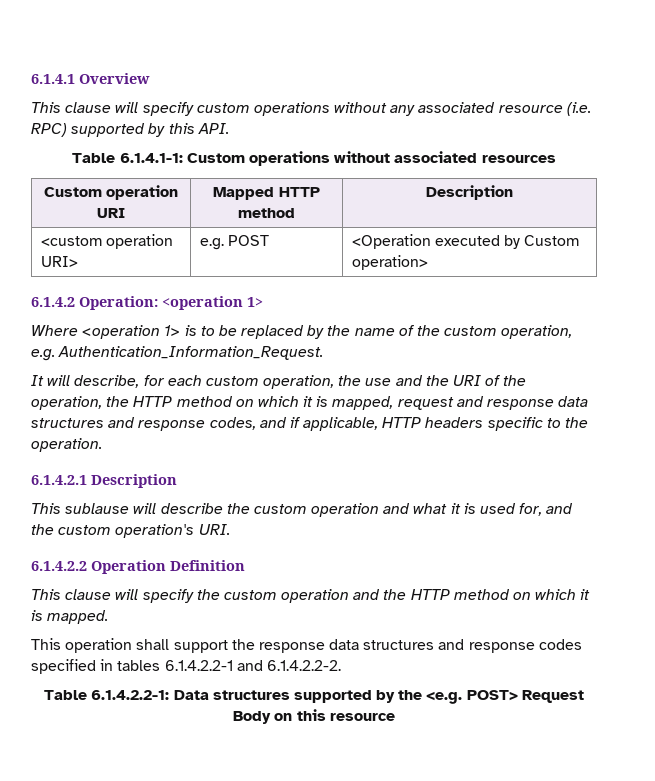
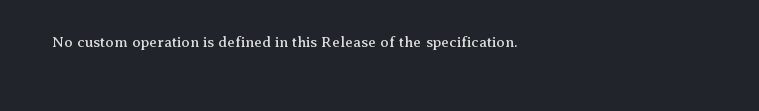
[31,73,150,84] [31,102,591,116] [31,123,229,137] [72,151,556,166] [43,185,179,200] [97,208,125,218] [213,187,320,200] [238,208,295,218] [426,185,513,200] [40,234,173,249] [40,256,78,267] [199,235,269,250] [351,234,580,249] [351,255,428,270] [31,296,263,310] [31,325,573,339] [31,346,324,361] [31,375,527,389] [31,396,589,410] [31,417,589,431] [31,438,102,452] [31,474,177,488] [31,503,574,517] [31,524,230,538] [31,560,245,574] [31,589,591,603] [31,610,109,624] [31,638,582,653] [31,659,341,674] [44,690,584,704] [233,709,395,724] 6.1.4.1 Overview // This clause will specify custom operations without any associated resource (i.e. RPC) supported by this API. // Table 6.1.4.1-1: Custom operations without associated resources // Custom operation URI | Mapped HTTP method | Description // <custom operation URI> | e.g. POST | <Operation executed by Custom operation> // 6.1.4.2 Operation: <operation 1> // Where <operation 1> is to be replaced by the name of the custom operation, e.g. Authentication_Information_Request. // It will describe, for each custom operation, the use and the URI of the operation, the HTTP method on which it is mapped, request and response data structures and response codes, and if applicable, HTTP headers specific to the operation. // 6.1.4.2.1 Description // This sublause will describe the custom operation and what it is used for, and the custom operation's URI. // 6.1.4.2.2 Operation Definition // This clause will specify the custom operation and the HTTP method on which it is mapped. // This operation shall support the response data structures and response codes specified in tables 6.1.4.2.2-1 and 6.1.4.2.2-2. // Table 6.1.4.2.2-1: Data structures supported by the <e.g. POST> Request Body on this resource -> [52,36,518,50] No custom operation is defined in this Release of the specification.

